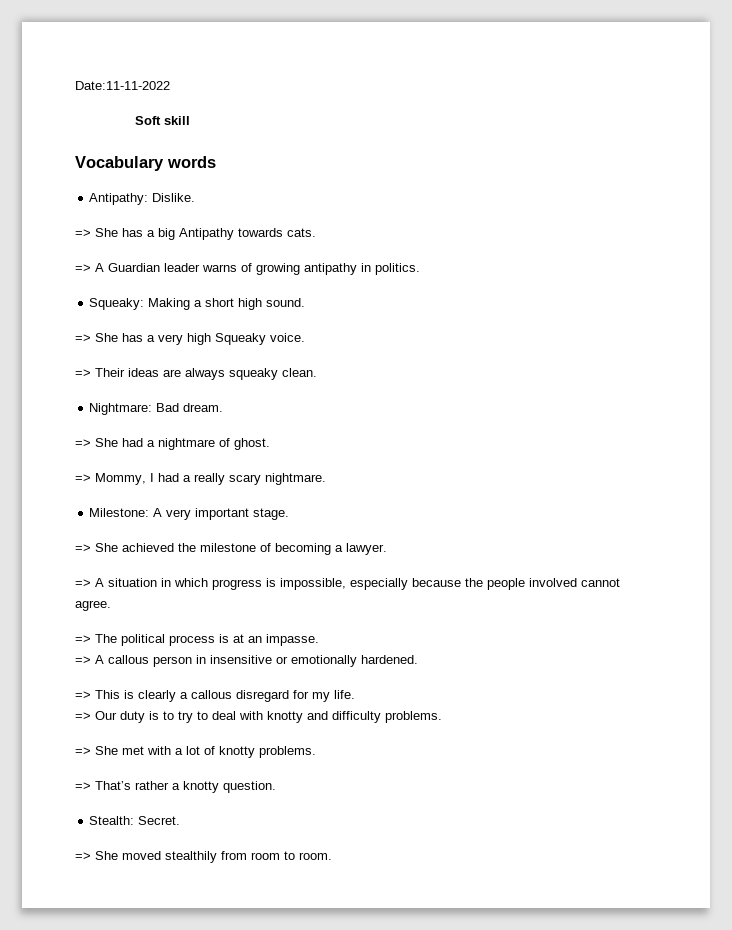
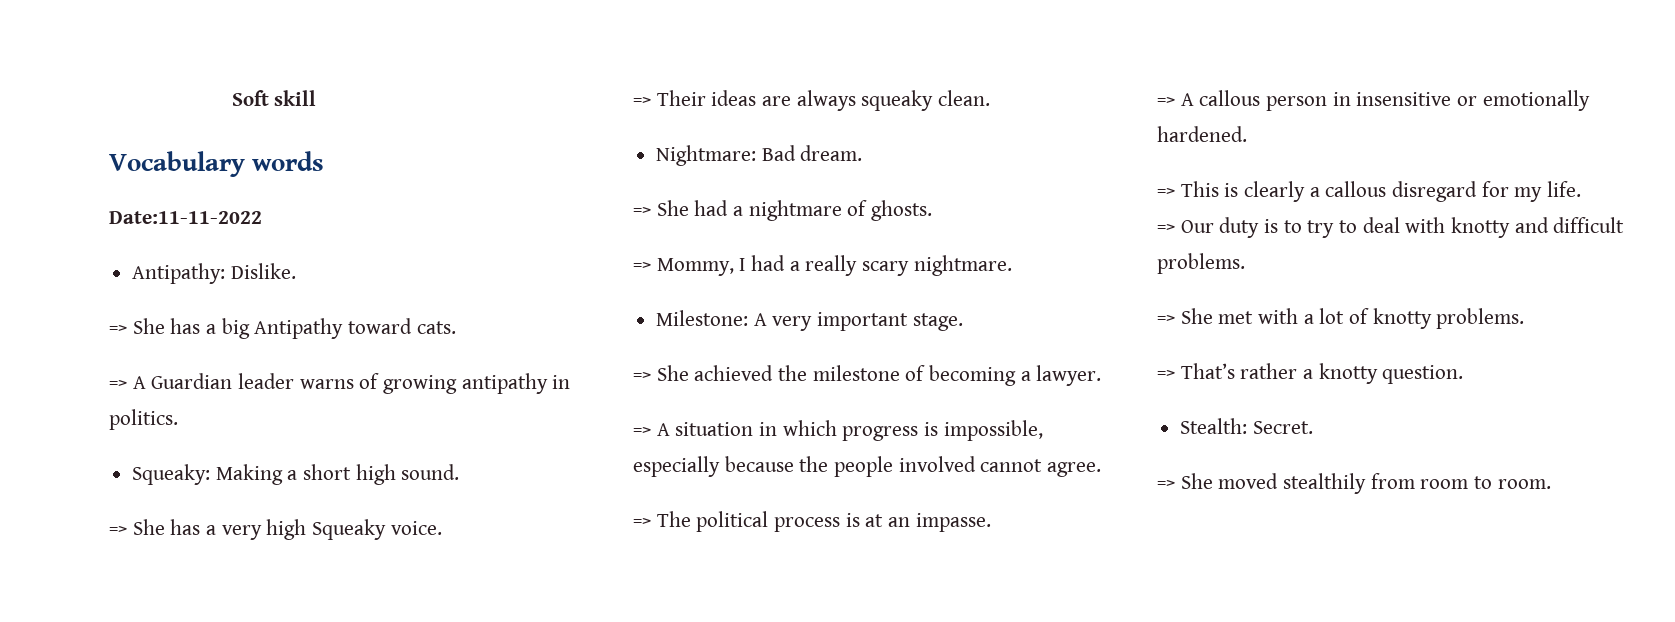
[75,81,170,90] Date:11-11-2022 // -> (231, 98) none
(216, 162) none -> [109,211,262,224] // Date:11-11-2022
[238,228,283,237] towards -> [348,318,413,334] toward
[234,438,270,450] ghost. -> [871,200,933,221] ghosts.
[332,711,381,723] difficulty -> [1553,217,1625,233] difficult

